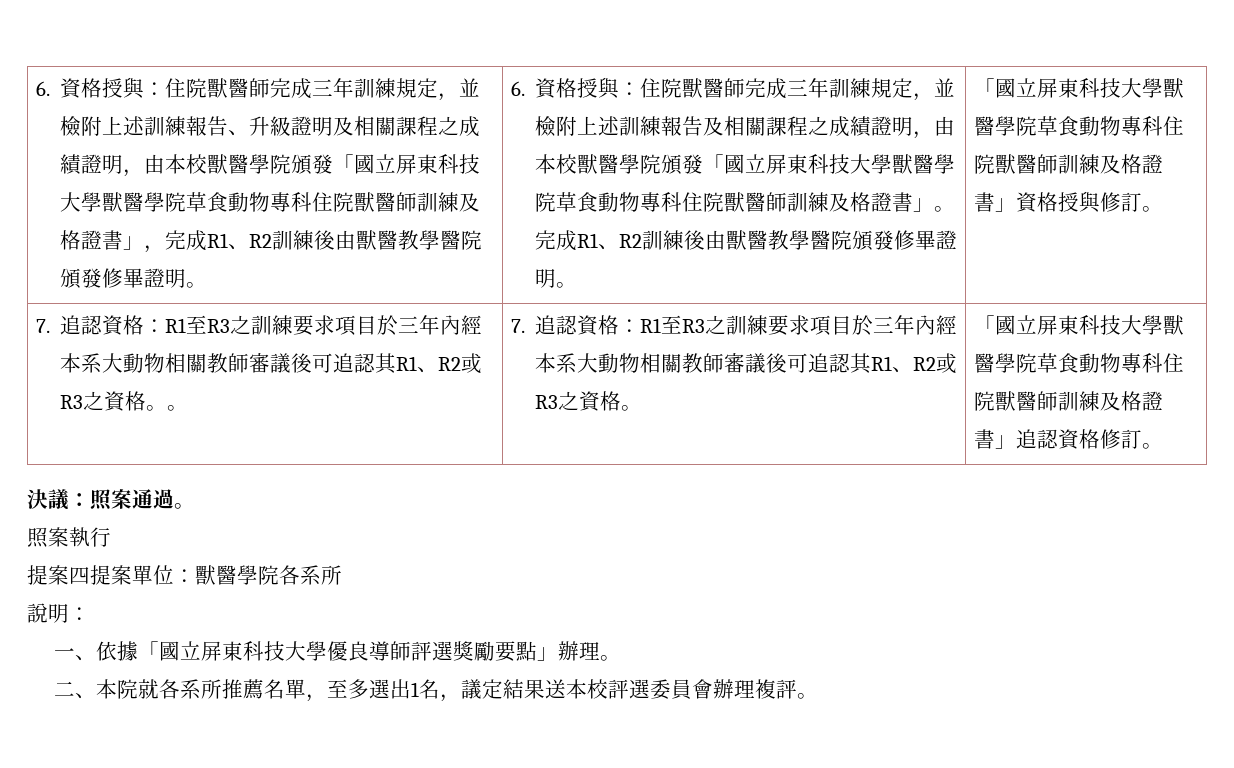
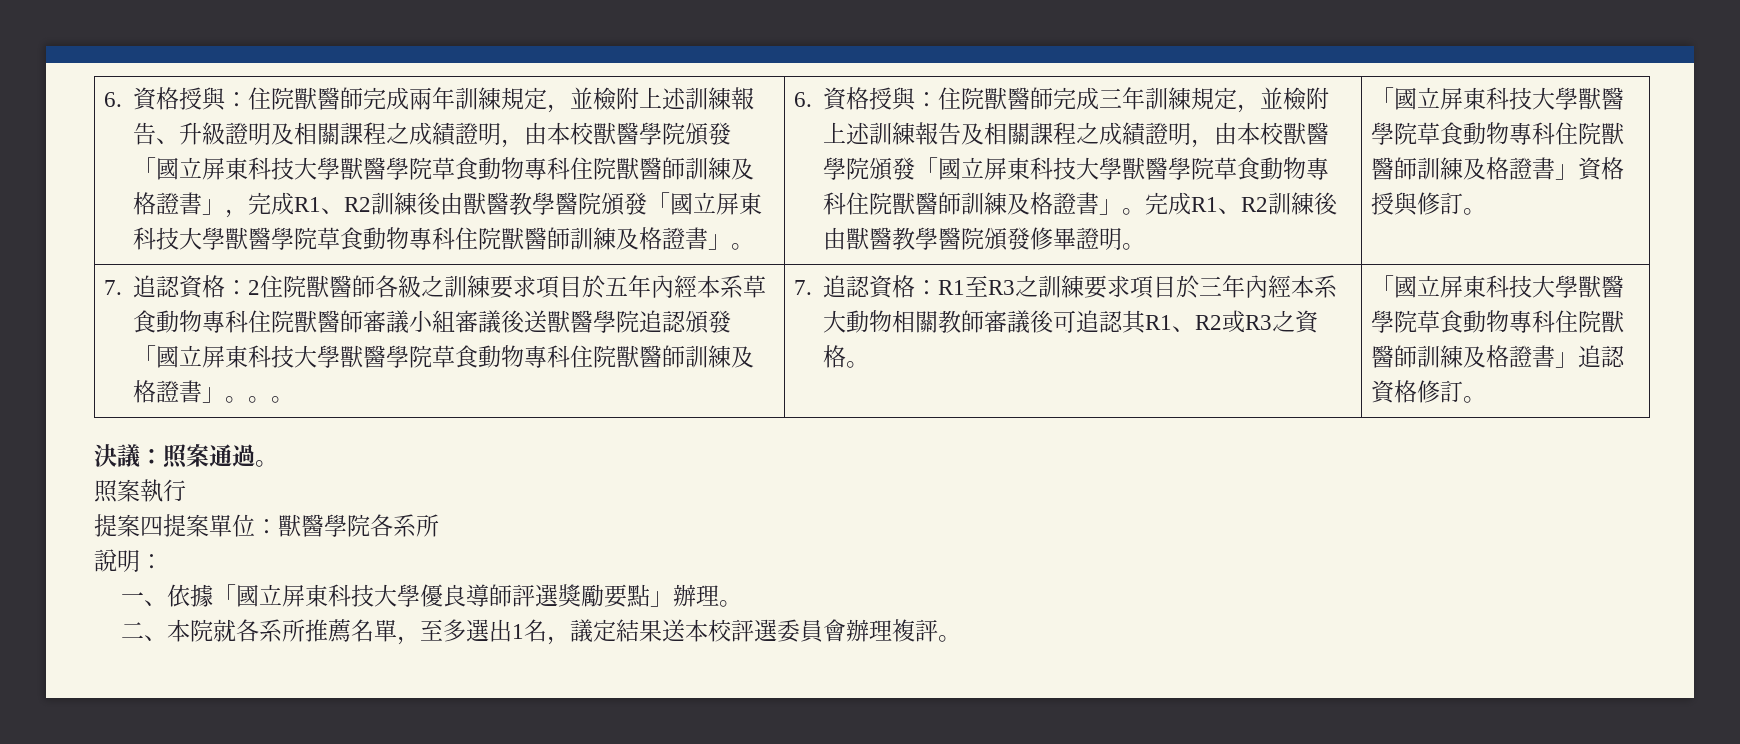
[35,77,334,99] 6.資格授與：住院獸醫師完成三 -> [103,87,433,111] 6.資格授與：住院獸醫師完成兩
[102,268,187,288] 修畢證明 -> [647,192,763,215] [133,227,732,250] 「國立屏東科技大學獸醫學院草食動物專科住院獸醫師訓練及格證書」
[165,315,483,336] [60,353,483,374] [60,391,147,412] R1至R3之訓練要求項目於三年內經本系大動物相關教師審議後可追認其R1、R2或R3之資格 -> [248,275,767,299] [133,310,732,334] [133,345,755,368] [133,380,249,403] 2住院獸醫師各級之訓練要求項目於五年內經本系草食動物專科住院獸醫師審議小組審議後送獸醫學院追認頒發「國立屏東科技大學獸醫學院草食動物專科住院獸醫師訓練及格證書」。

